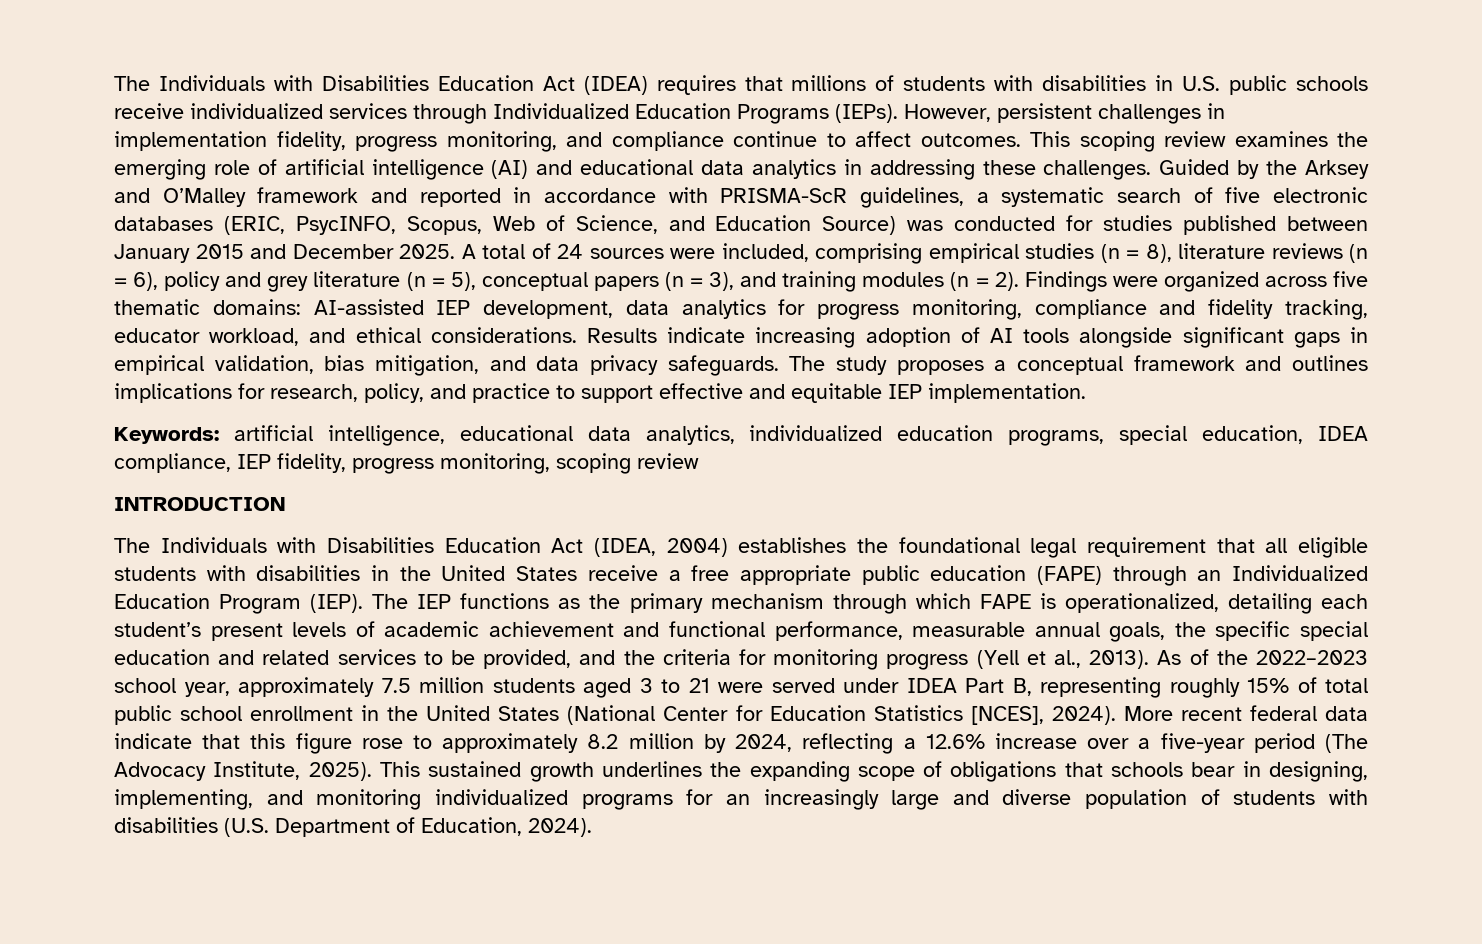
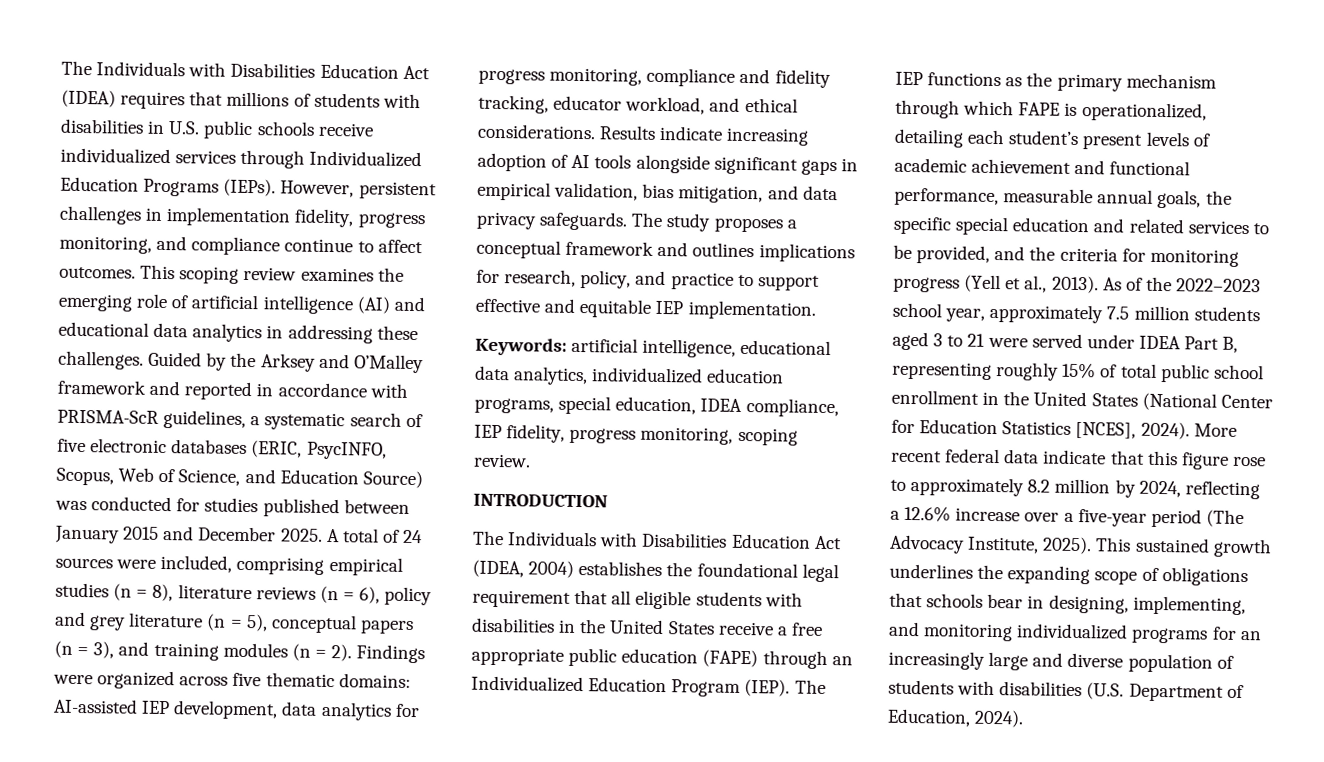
[637,453,699,469] review -> [473,453,531,468] review.

